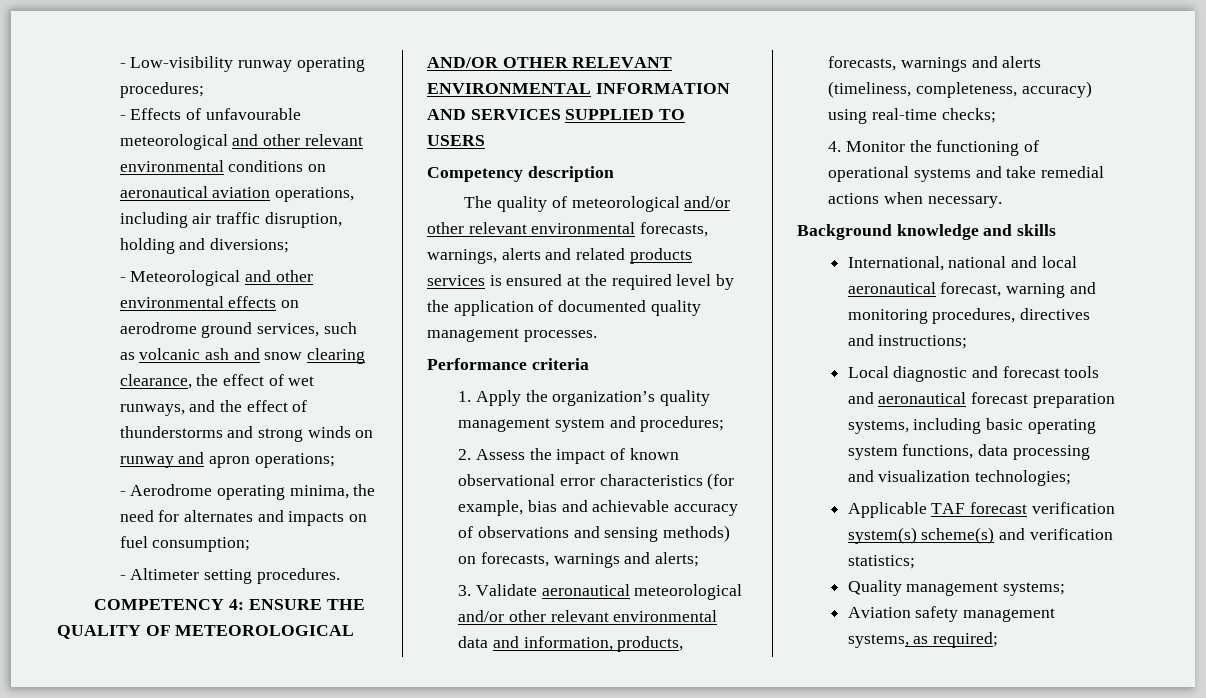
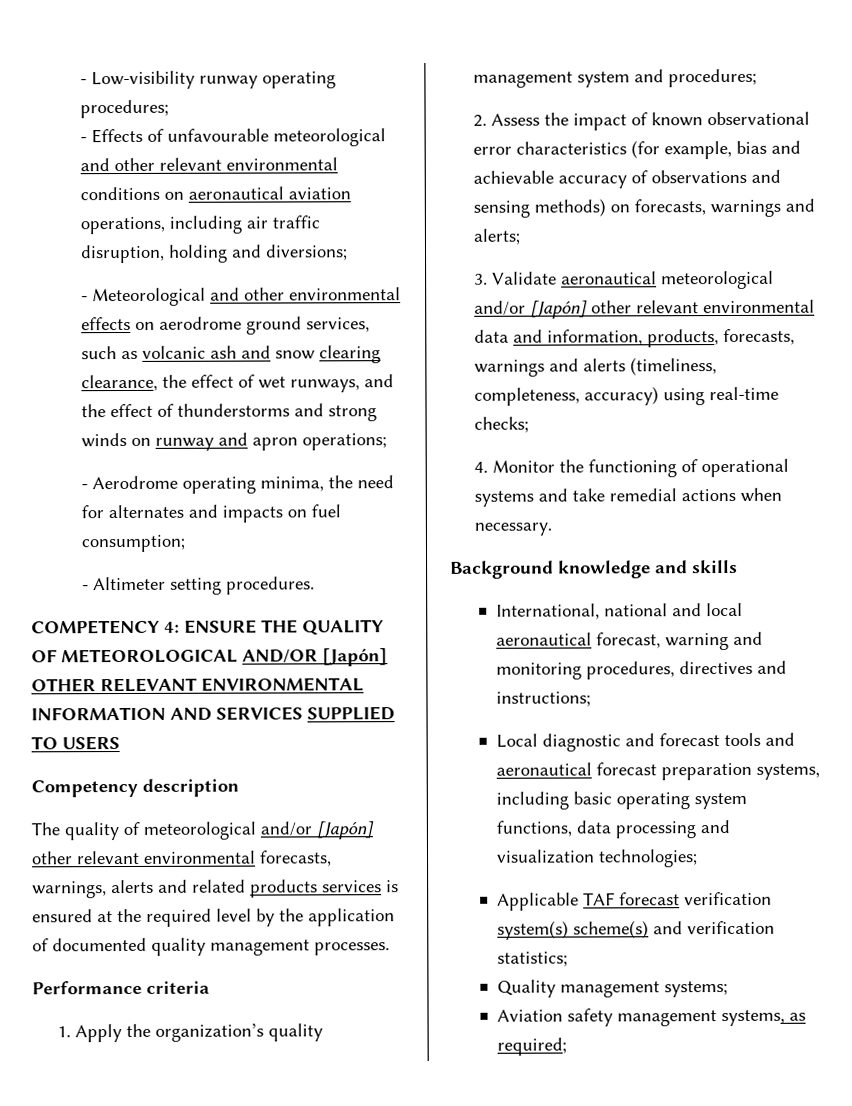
(498, 62) none -> [322,648,388,667] [Japón]
(731, 202) none -> [316,821,374,840] [Japón]
(505, 616) none -> [530,300,589,319] [Japón]

